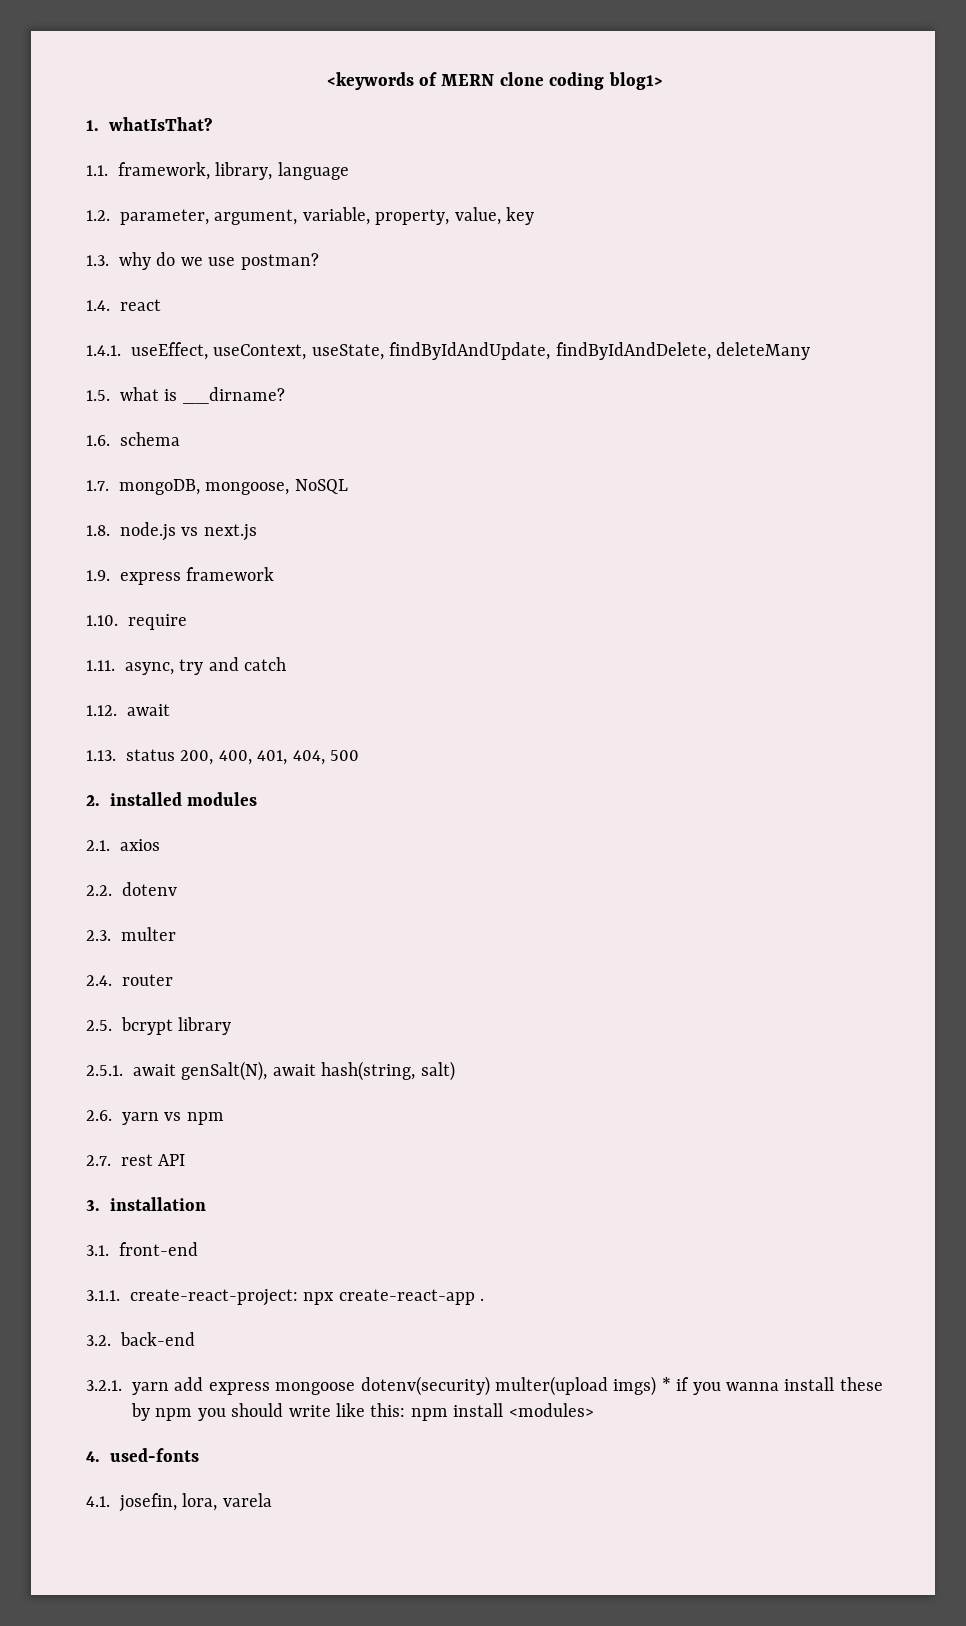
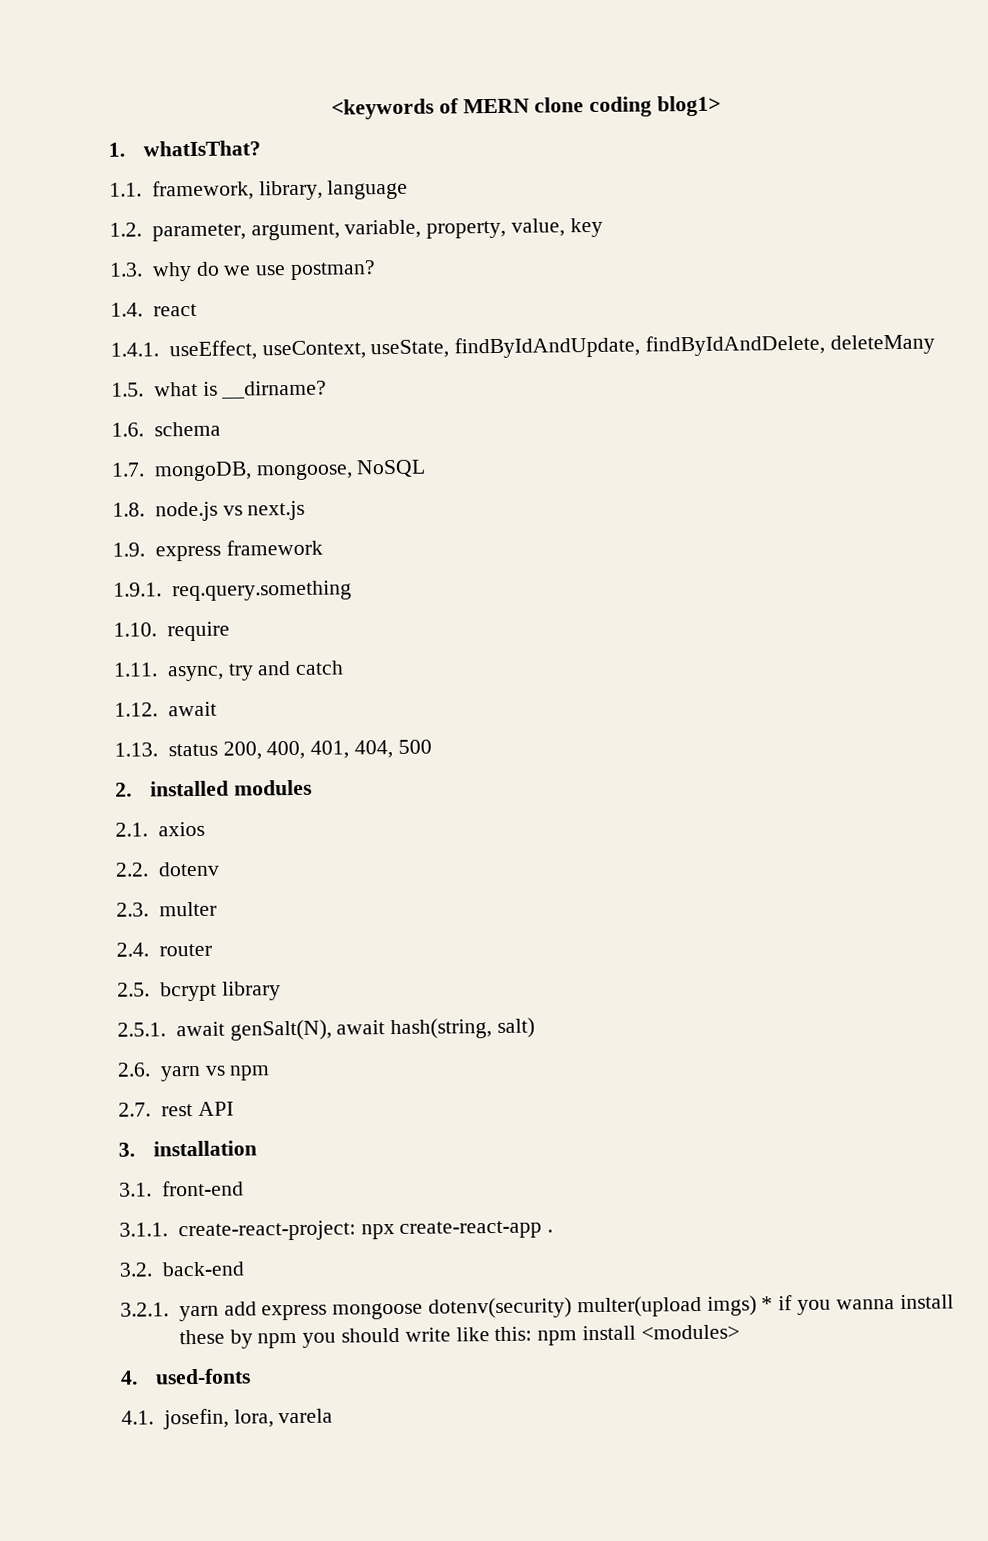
(275, 574) none -> [113,580,352,602] // 1.9.1. req.query.something

